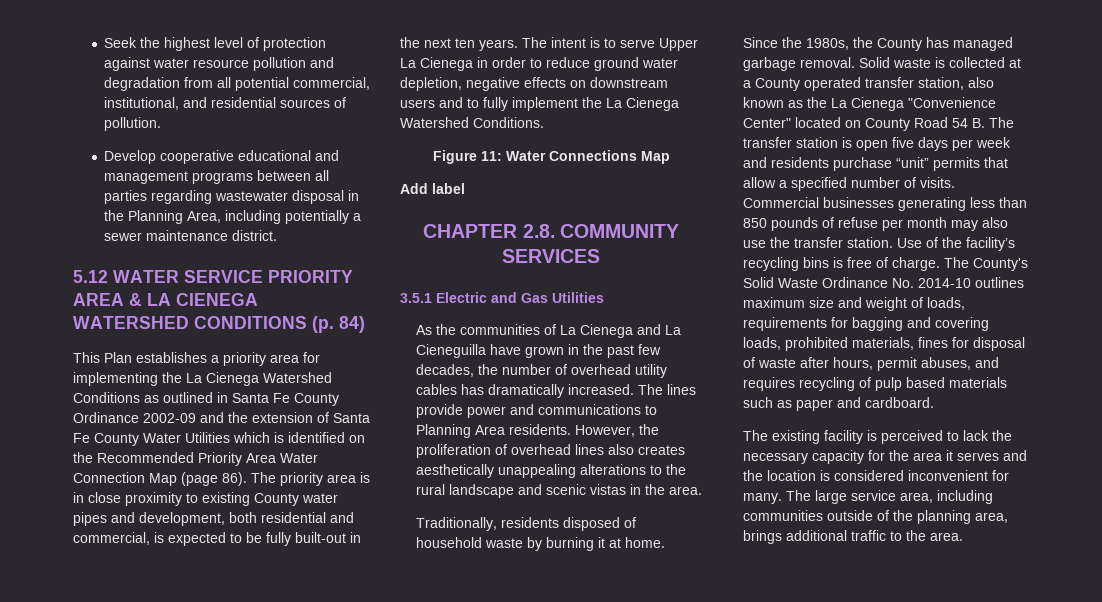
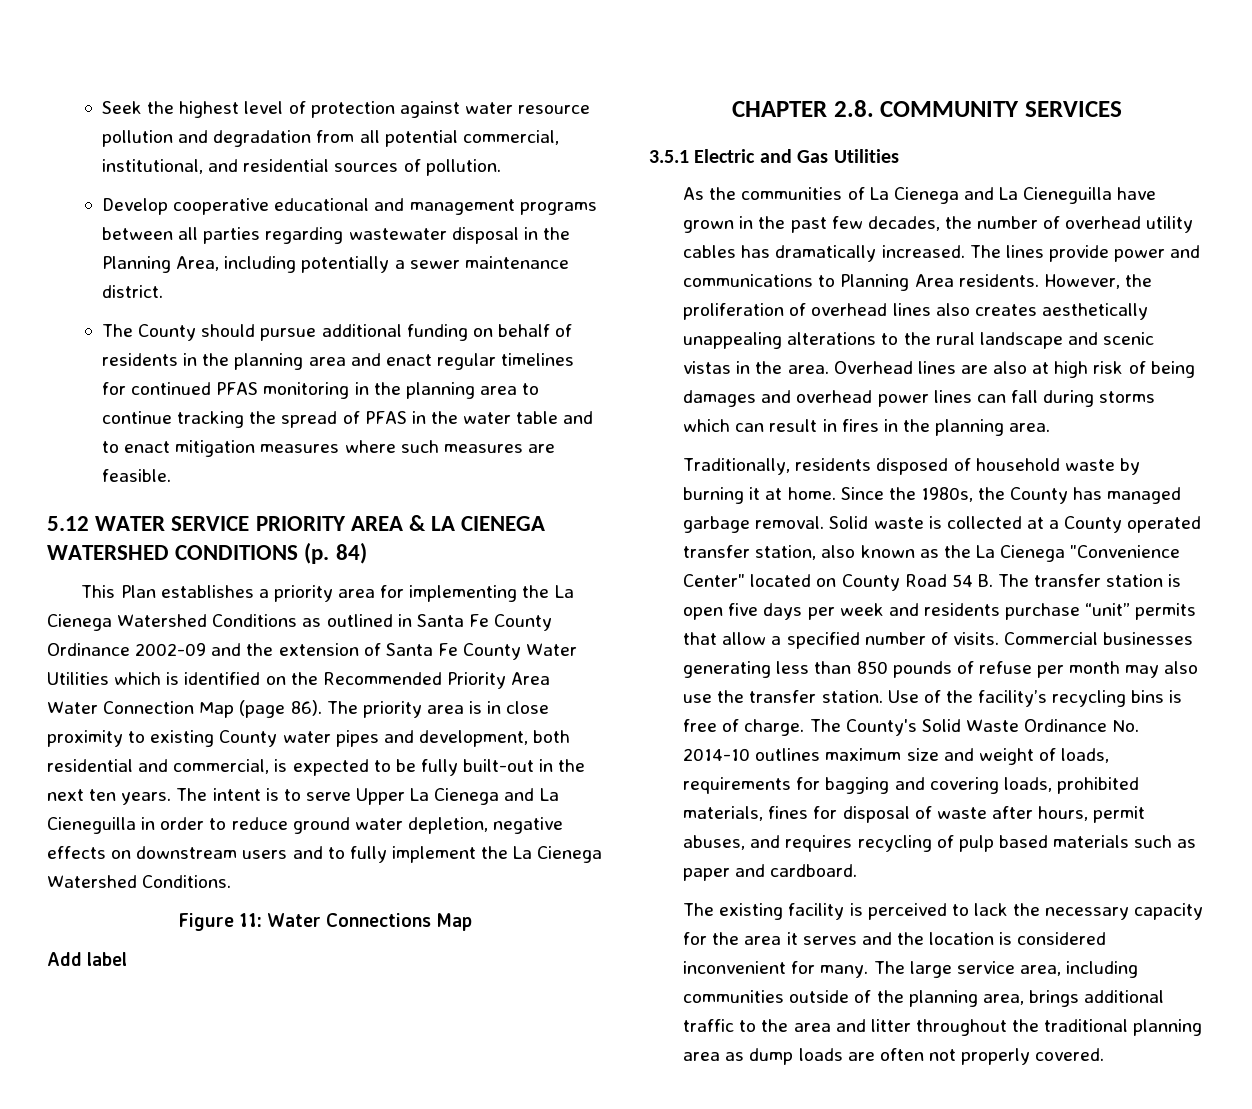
(278, 235) none -> [102,324,573,341] [102,353,575,370] [102,382,540,399] [102,411,594,428] [102,440,555,457] [102,469,172,482] // The County should pursue additional funding on behalf of residents in the planning area and enact regular timelines for continued PFAS monitoring in the planning area to continue tracking the spread of PFAS in the water table and to enact mitigation measures where such measures are feasible.
(473, 64) none -> [504,788,559,801] [47,817,136,834] and La Cieneguilla
(702, 490) none -> [833,361,1195,378] [683,390,1156,407] [683,419,1051,436] Overhead lines are also at high risk of being damages and overhead power lines can fall during storms which can result in fires in the planning area.
[929,532,963,541] area. -> [793,1019,1203,1036] [683,1048,1105,1065] area and litter throughout the traditional planning area as dump loads are often not properly covered.

